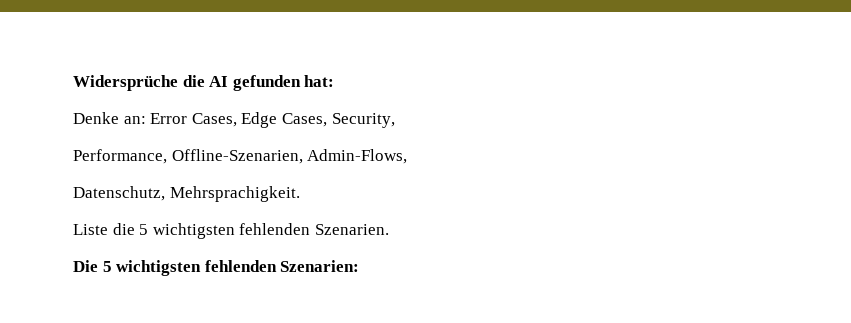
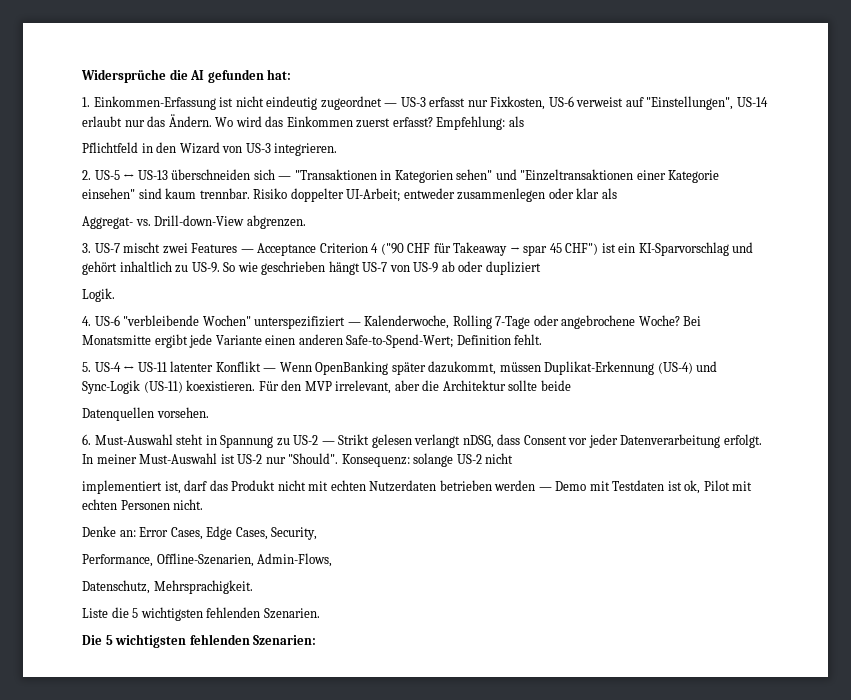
(335, 81) none -> [82,96,768,110] [82,114,524,130] [82,142,338,156] [82,169,720,183] [82,188,617,202] [82,215,306,229] [82,242,754,256] [82,261,541,275] [82,288,115,302] [82,315,702,329] [82,334,543,348] [82,361,718,375] [82,380,571,394] [82,407,209,421] [82,434,762,448] [82,453,514,467] [82,480,753,494] [82,499,204,510] // 1. Einkommen-Erfassung ist nicht eindeutig zugeordnet — US-3 erfasst nur Fixkosten, US-6 verweist auf "Einstellungen", US-14 erlaubt nur das Ändern. Wo wird das Einkommen zuerst erfasst? Empfehlung: als // Pflichtfeld in den Wizard von US-3 integrieren. // 2. US-5 ↔ US-13 überschneiden sich — "Transaktionen in Kategorien sehen" und "Einzeltransaktionen einer Kategorie einsehen" sind kaum trennbar. Risiko doppelter UI-Arbeit; entweder zusammenlegen oder klar als // Aggregat- vs. Drill-down-View abgrenzen. // 3. US-7 mischt zwei Features — Acceptance Criterion 4 ("90 CHF für Takeaway → spar 45 CHF") ist ein KI-Sparvorschlag und gehört inhaltlich zu US-9. So wie geschrieben hängt US-7 von US-9 ab oder dupliziert // Logik. // 4. US-6 "verbleibende Wochen" unterspezifiziert — Kalenderwoche, Rolling 7-Tage oder angebrochene Woche? Bei Monatsmitte ergibt jede Variante einen anderen Safe-to-Spend-Wert; Definition fehlt. // 5. US-4 ↔ US-11 latenter Konflikt — Wenn OpenBanking später dazukommt, müssen Duplikat-Erkennung (US-4) und Sync-Logik (US-11) koexistieren. Für den MVP irrelevant, aber die Architektur sollte beide // Datenquellen vorsehen. // 6. Must-Auswahl steht in Spannung zu US-2 — Strikt gelesen verlangt nDSG, dass Consent vor jeder Datenverarbeitung erfolgt. In meiner Must-Auswahl ist US-2 nur "Should". Konsequenz: solange US-2 nicht // implementiert ist, darf das Produkt nicht mit echten Nutzerdaten betrieben werden — Demo mit Testdaten ist ok, Pilot mit echten Personen nicht.

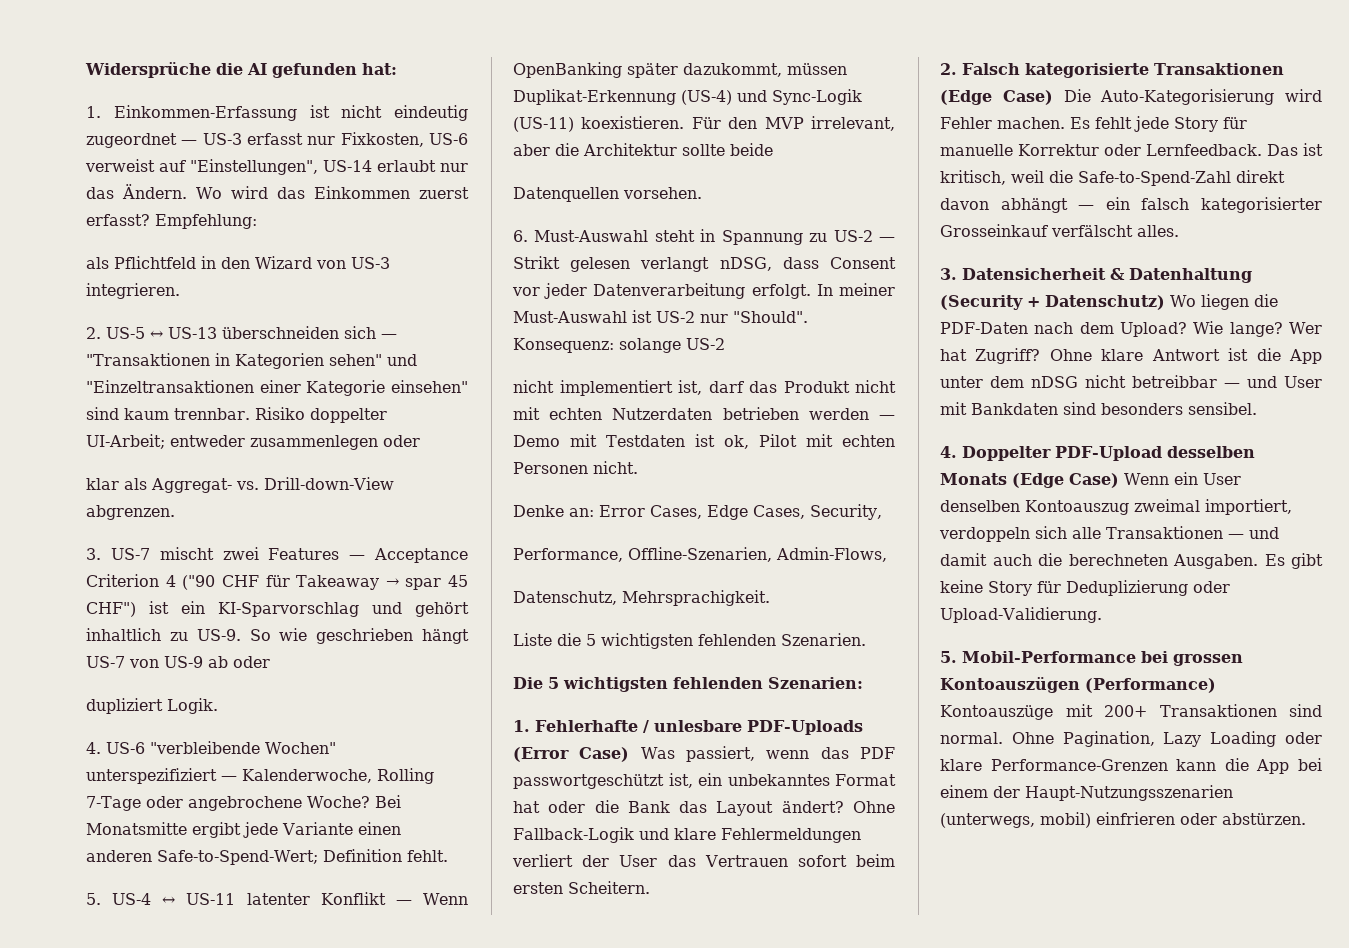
[508,116,524,127] als // -> [86,257,109,269] // als
(574, 193) none -> (420, 441) //
(617, 193) // -> (147, 484) none
(484, 266) none -> (270, 662) //
(541, 268) // -> (163, 706) none
[485,453,514,464] nicht // -> [513,380,554,393] // nicht
(317, 640) none -> [513,720,863,735] [513,746,895,762] [513,773,897,789] [513,800,895,816] [513,827,861,843] [512,854,895,867] [513,881,650,894] [940,63,1284,78] [940,89,1322,105] [940,116,1247,132] [940,143,1323,156] [940,170,1285,186] [940,197,1322,213] [940,224,1179,237] [940,268,1252,283] [940,294,1278,310] [940,321,1323,337] [940,348,1322,364] [940,375,1322,388] [940,402,1257,415] [940,446,1255,461] [940,472,1241,488] [940,499,1292,515] [939,526,1279,542] [940,553,1323,569] [940,580,1230,596] [940,607,1102,623] [940,651,1243,666] [940,677,1216,693] [940,704,1322,720] [940,731,1322,747] [940,758,1322,774] [940,785,1233,801] [940,812,1306,828] // 1. Fehlerhafte / unlesbare PDF-Uploads (Error Case) Was passiert, wenn das PDF passwortgeschützt ist, ein unbekanntes Format hat oder die Bank das Layout ändert? Ohne Fallback-Logik und klare Fehlermeldungen verliert der User das Vertrauen sofort beim ersten Scheitern. // 2. Falsch kategorisierte Transaktionen (Edge Case) Die Auto-Kategorisierung wird Fehler machen. Es fehlt jede Story für manuelle Korrektur oder Lernfeedback. Das ist kritisch, weil die Safe-to-Spend-Zahl direkt davon abhängt — ein falsch kategorisierter Grosseinkauf verfälscht alles. // 3. Datensicherheit & Datenhaltung (Security + Datenschutz) Wo liegen die PDF-Daten nach dem Upload? Wie lange? Wer hat Zugriff? Ohne klare Antwort ist die App unter dem nDSG nicht betreibbar — und User mit Bankdaten sind besonders sensibel. // 4. Doppelter PDF-Upload desselben Monats (Edge Case) Wenn ein User denselben Kontoauszug zweimal importiert, verdoppeln sich alle Transaktionen — und damit auch die berechneten Ausgaben. Es gibt keine Story für Deduplizierung oder Upload-Validierung. // 5. Mobil-Performance bei grossen Kontoauszügen (Performance) Kontoauszüge mit 200+ Transaktionen sind normal. Ohne Pagination, Lazy Loading oder klare Performance-Grenzen kann die App bei einem der Haupt-Nutzungsszenarien (unterwegs, mobil) einfrieren oder abstürzen.

